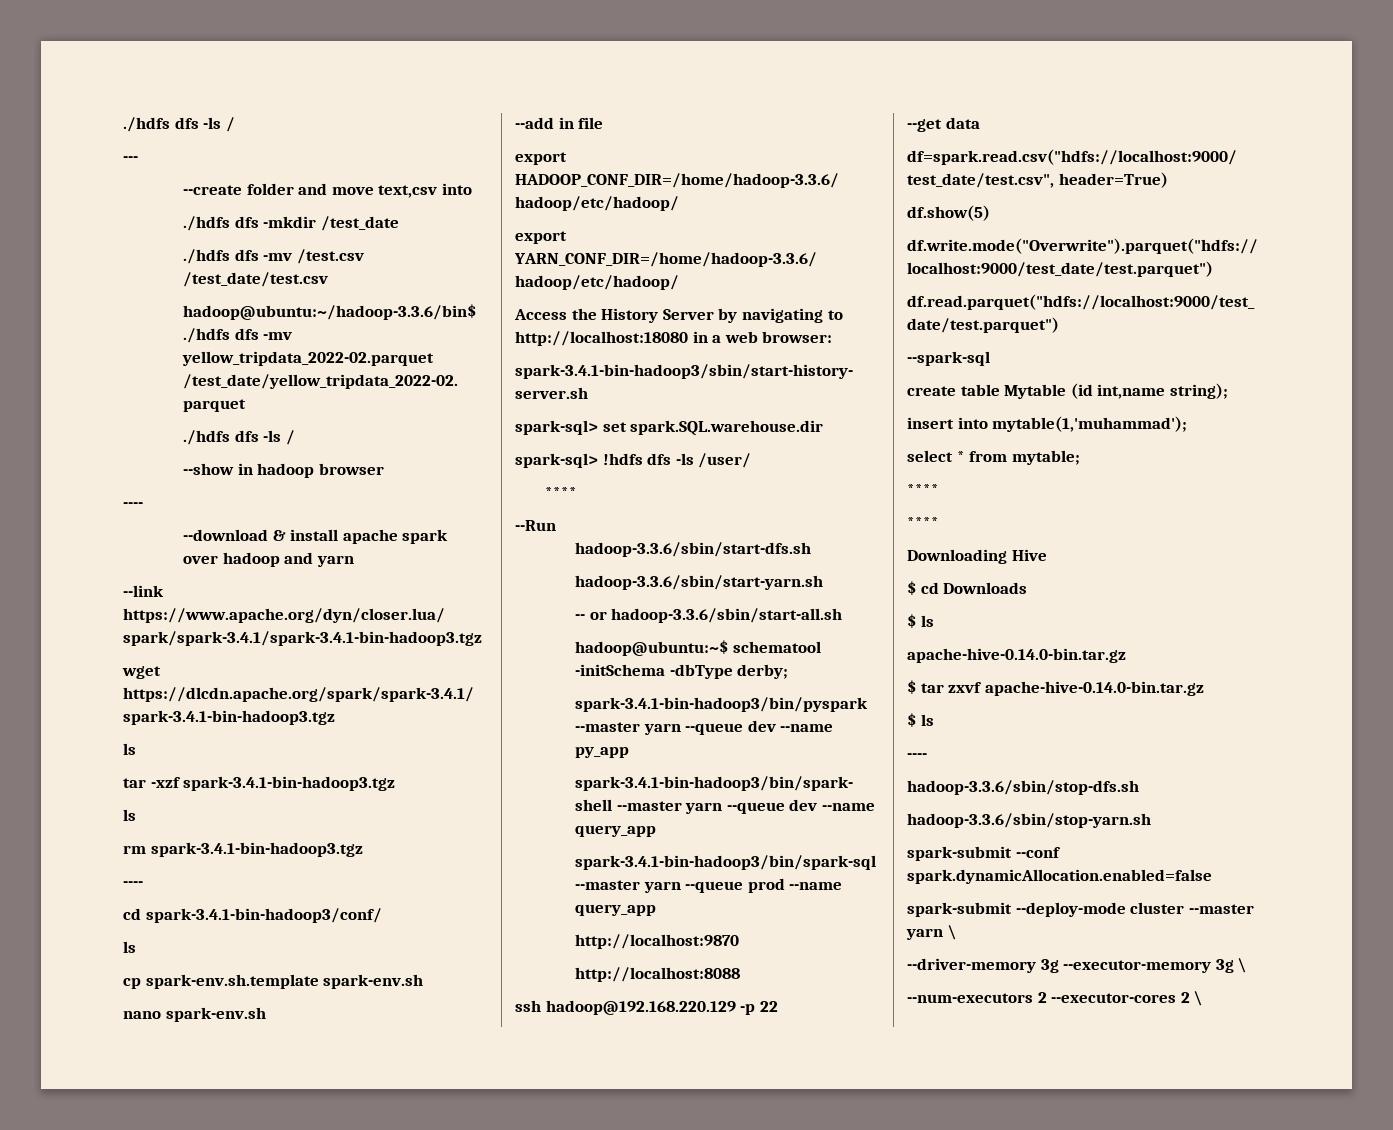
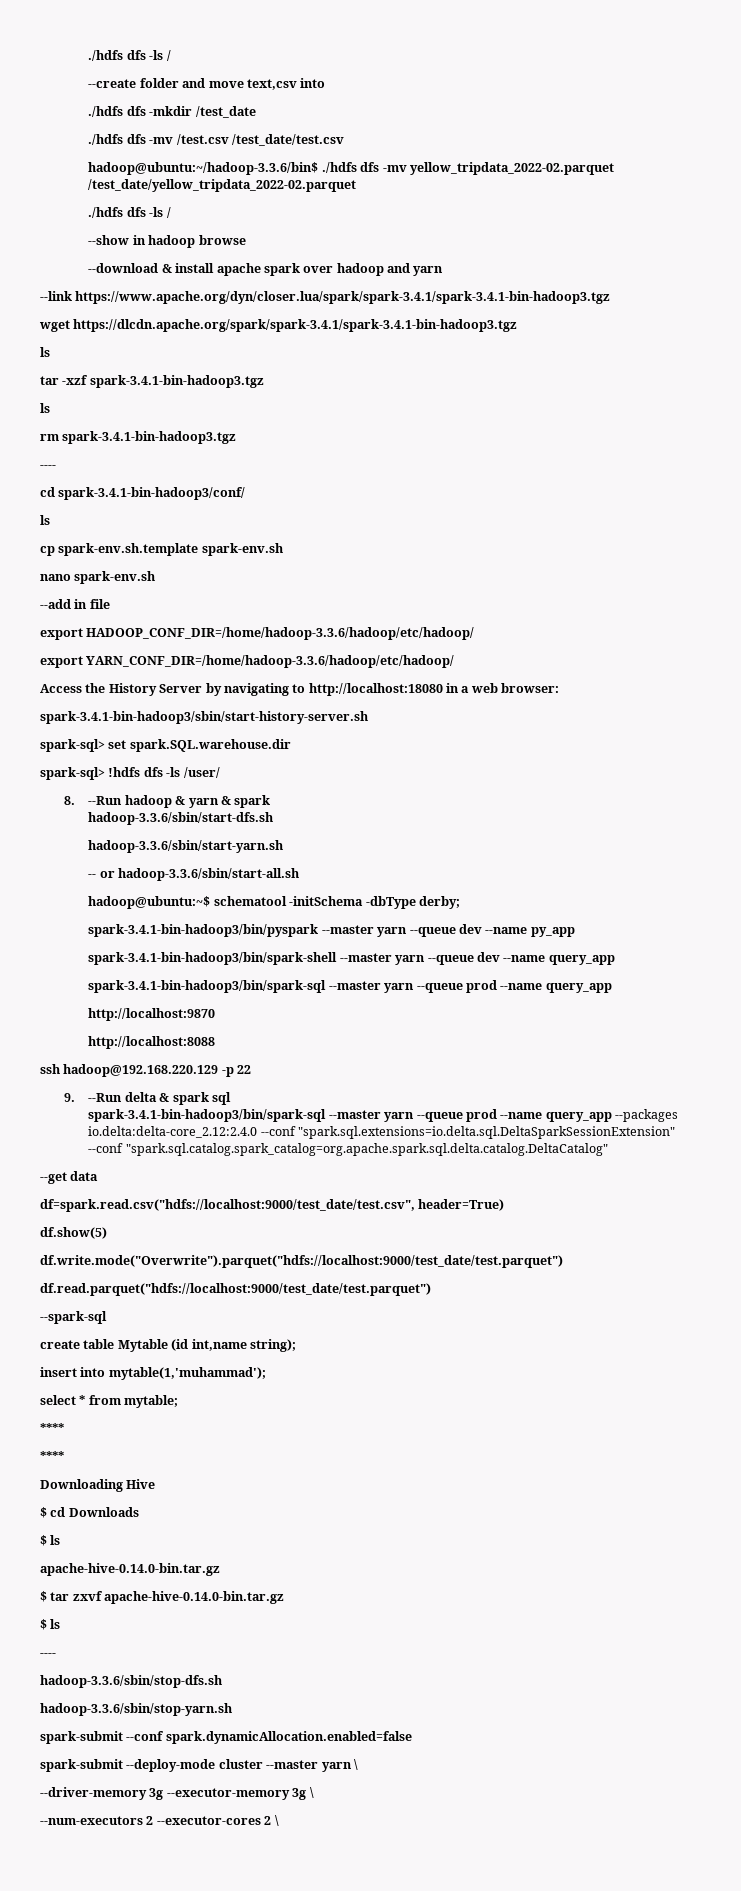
[123,117,235,132] [123,156,138,162] ./hdfs dfs -ls / // --- -> [88,50,171,61] ./hdfs dfs -ls /
[318,463,384,475] [123,502,143,508] browser // ---- -> [198,235,246,245] browse
[545,487,578,498] [515,520,556,531] **** // --Run -> [64,795,271,808] 8. --Run hadoop & yarn & spark
(778, 1006) none -> [64,1092,231,1105] [88,1109,679,1122] [88,1126,676,1139] [88,1143,608,1156] // 9. --Run delta & spark sql // spark-3.4.1-bin-hadoop3/bin/spark-sql --master yarn --queue prod --name query_app --packages io.delta:delta-core_2.12:2.4.0 --conf "spark.sql.extensions=io.delta.sql.DeltaSparkSessionExtension" --conf "spark.sql.catalog.spark_catalog=org.apache.spark.sql.delta.catalog.DeltaCatalog"

